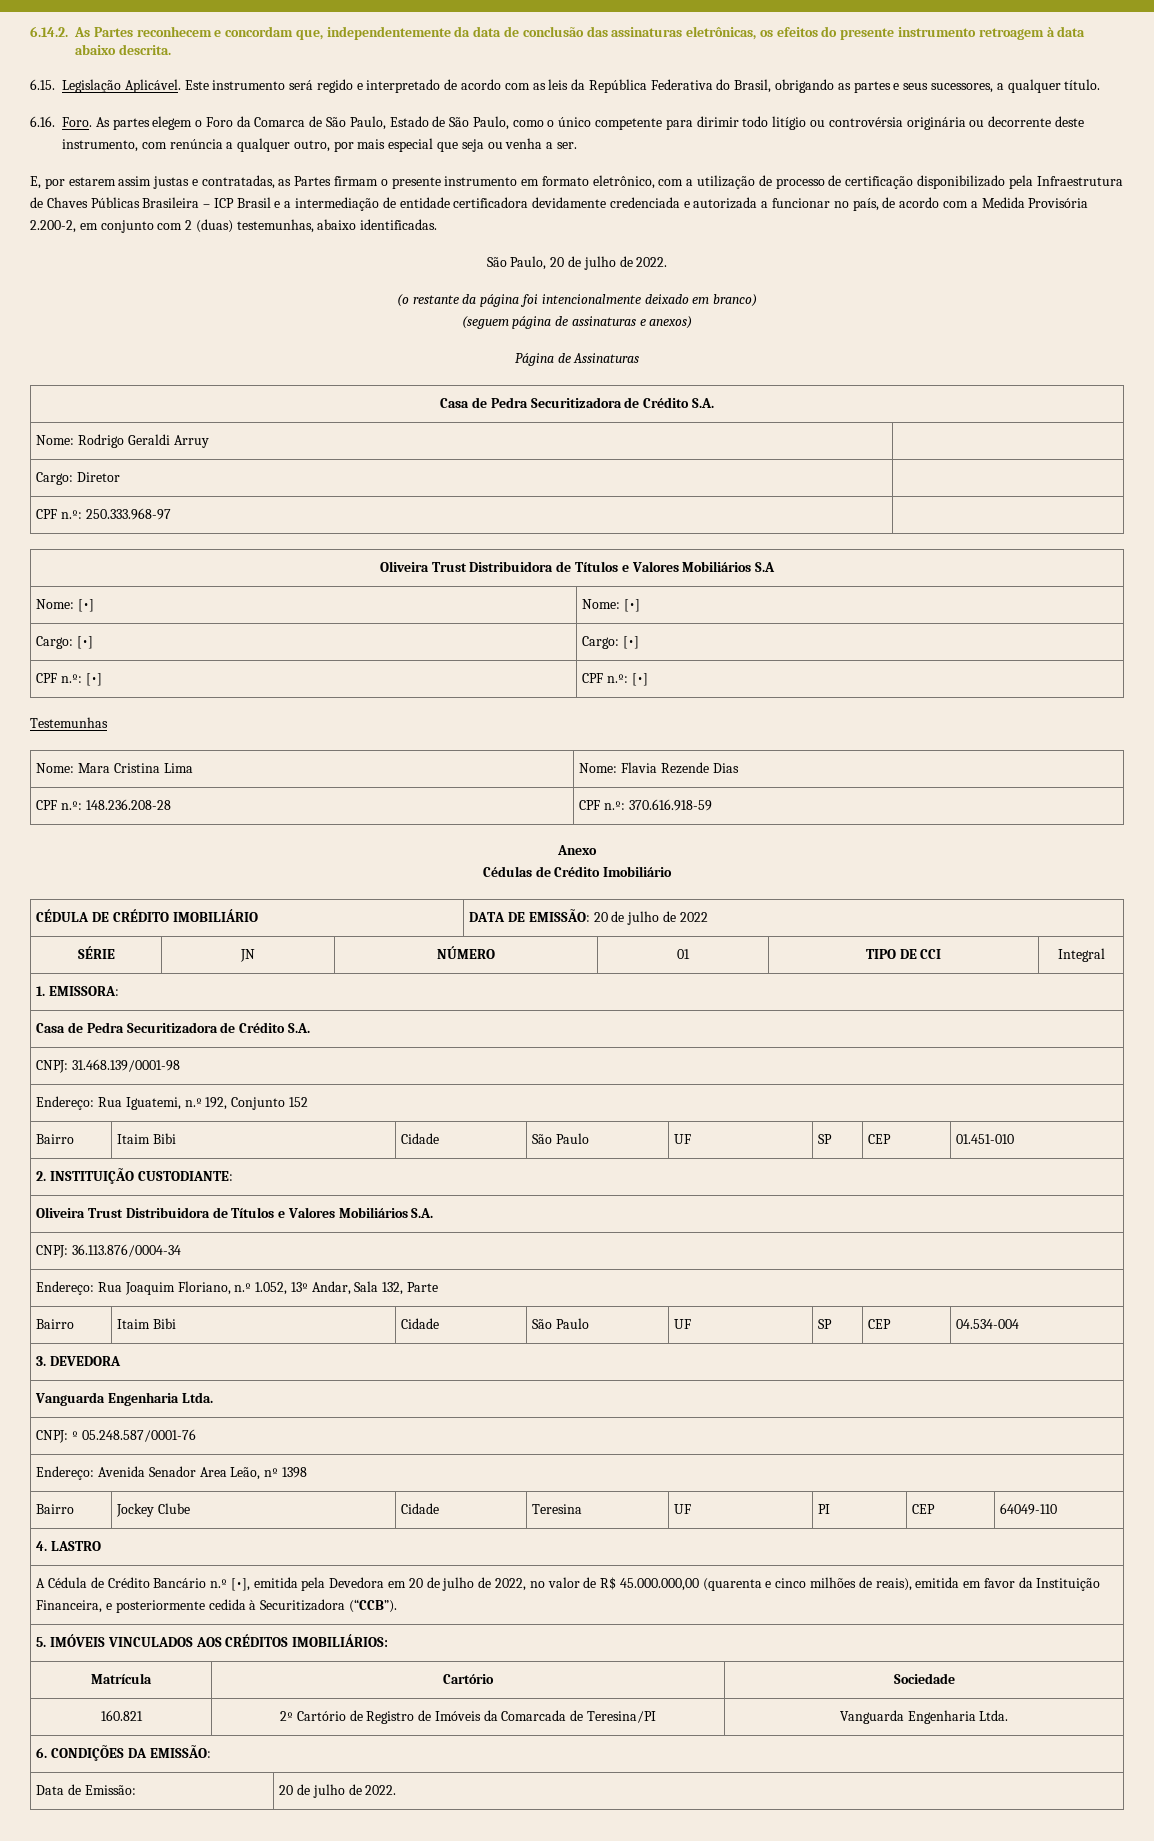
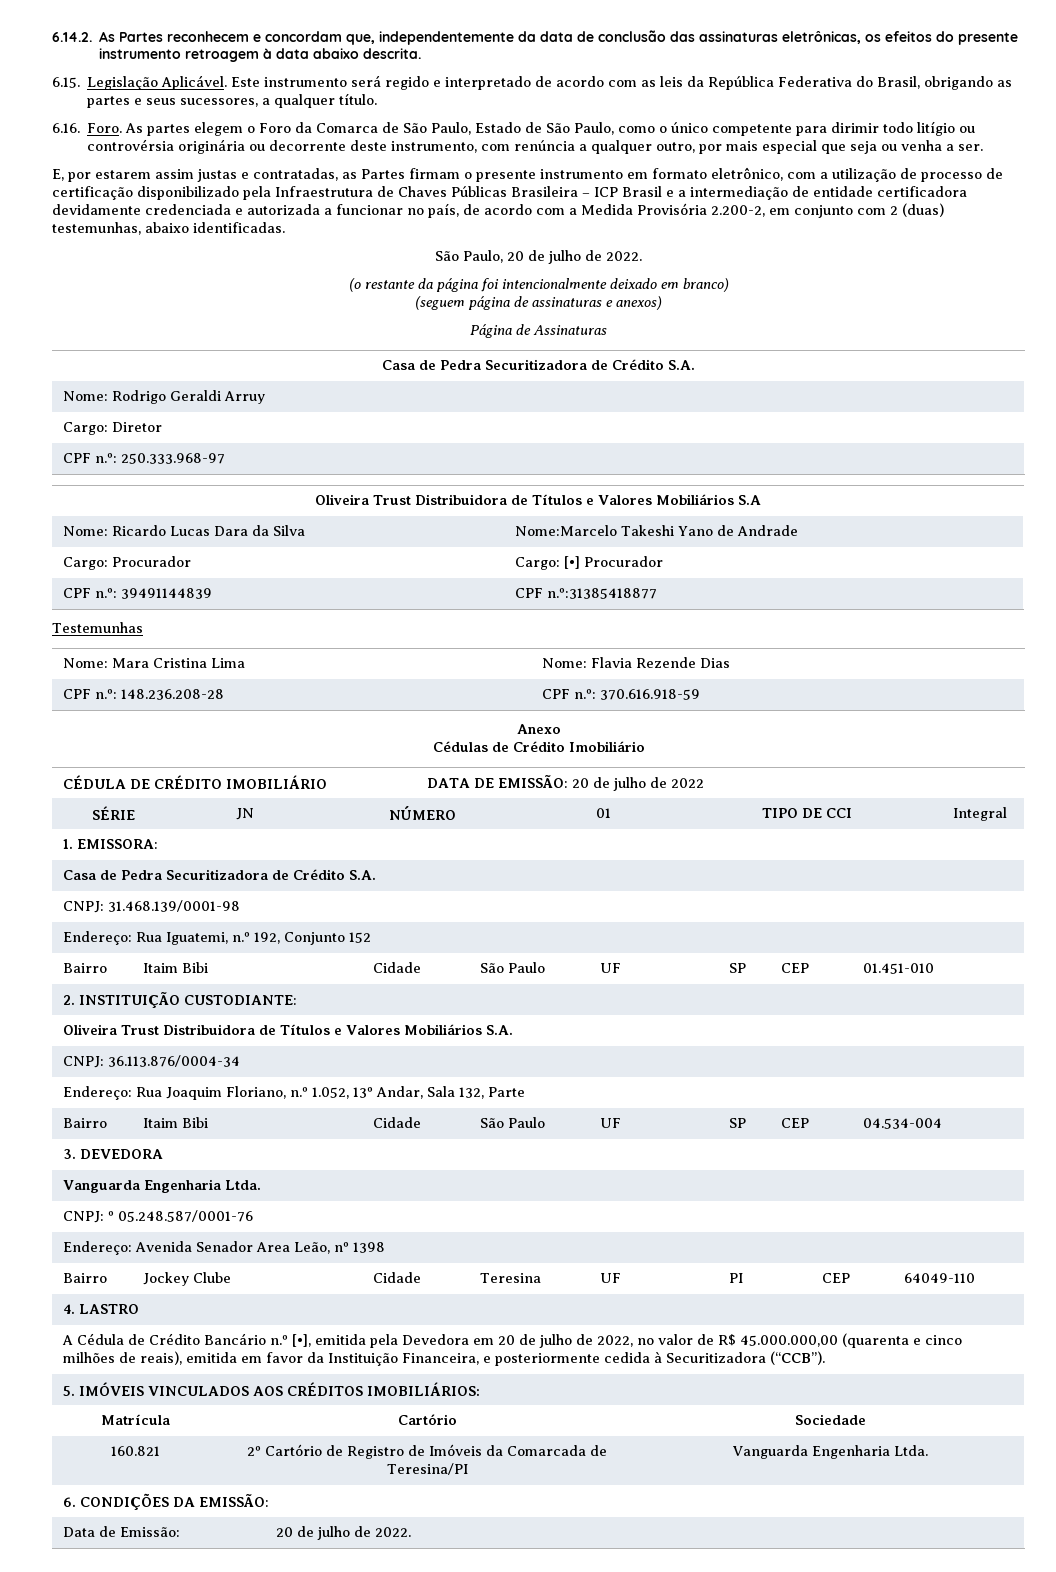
[78,599,95,612] [582,599,641,612] [36,636,94,649] [582,636,640,649] [36,673,102,686] [582,673,648,686] [•] | Nome: [•] // Cargo: [•] | Cargo: [•] // CPF n.º: [•] | CPF n.º: [•] -> [112,525,306,536] [515,525,799,536] [63,556,192,570] [515,556,664,570] [63,588,213,599] [515,588,658,599] Ricardo Lucas Dara da Silva | Nome:Marcelo Takeshi Yano de Andrade // Cargo: Procurador | Cargo: [•] Procurador // CPF n.º: 39491144839 | CPF n.º:31385418877

